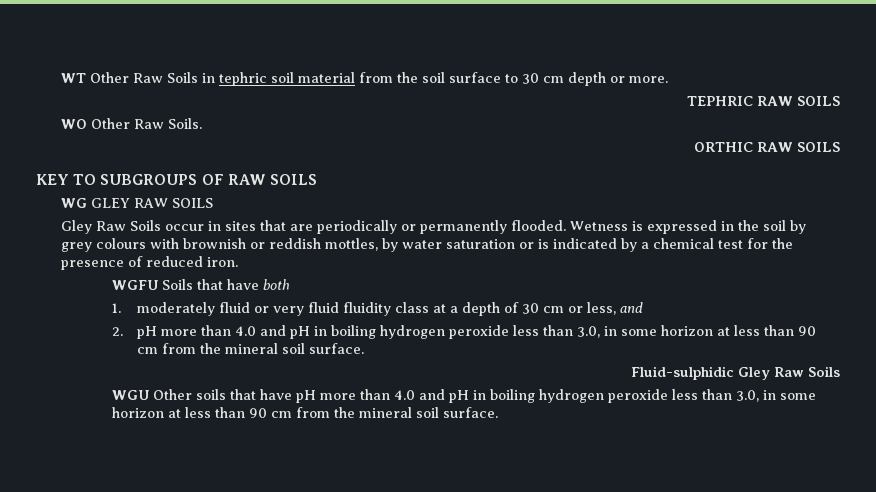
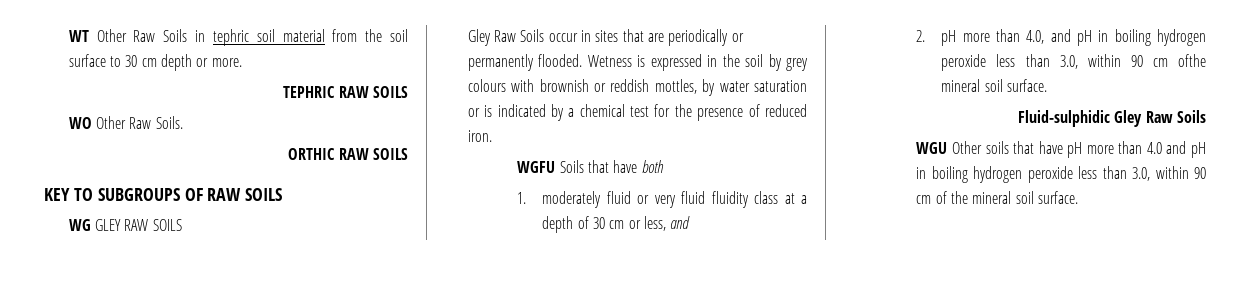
[234,325,816,339] [136,343,221,354] 4.0 and pH in boiling hydrogen peroxide less than 3.0, in some horizon at less than 90 cm from the -> [1026,29,1206,46] [941,54,1206,71] 4.0, and pH in boiling hydrogen peroxide less than 3.0, within 90 cm ofthe
[762,390,816,400] [111,407,330,418] in some horizon at less than 90 cm from -> [1155,166,1206,179] [916,191,947,204] within 90 cm of

